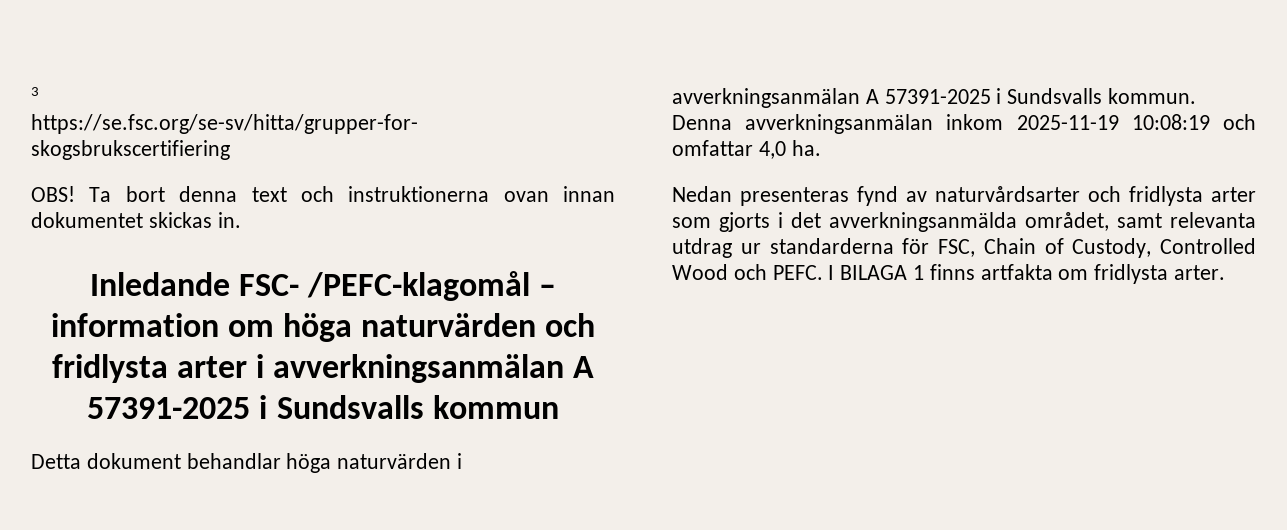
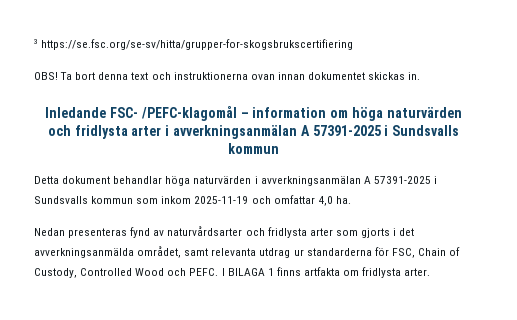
[1108,88,1197,104] [672,114,934,134] kommun. Denna avverkningsanmälan -> [91,196,159,204] kommun som
[1131,114,1210,130] 10:08:19 -> (249, 200) none

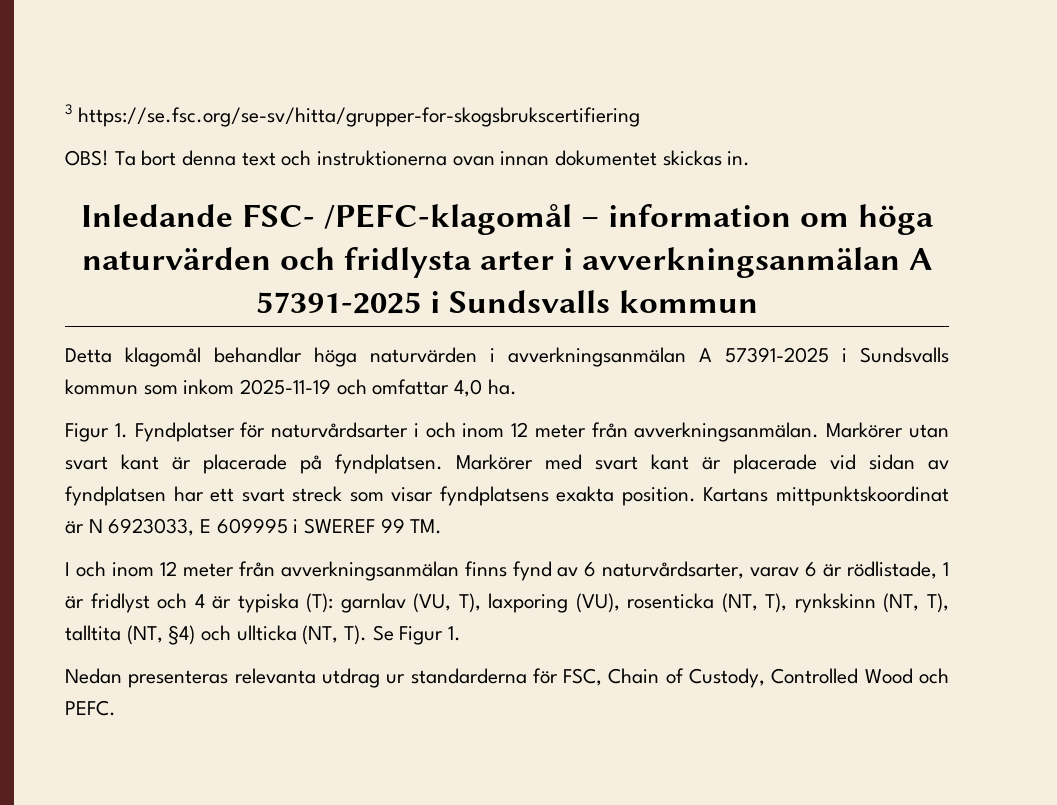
[62,176,111,184] dokument -> [125,347,201,367] klagomål
[34,226,415,238] [34,246,209,258] Nedan presenteras fynd av naturvårdsarter och fridlysta arter som gjorts i det avverkningsanmälda området, samt -> [65,422,949,442] [65,454,949,474] [65,486,949,506] [65,518,443,536] [65,561,949,581] [65,593,949,613] [65,625,462,645] [65,668,229,688] Figur 1. Fyndplatser för naturvårdsarter i och inom 12 meter från avverkningsanmälan. Markörer utan svart kant är placerade på fyndplatsen. Markörer med svart kant är placerade vid sidan av fyndplatsen har ett svart streck som visar fyndplatsens exakta position. Kartans mittpunktskoordinat är N 6923033, E 609995 i SWEREF 99 TM. // I och inom 12 meter från avverkningsanmälan finns fynd av 6 naturvårdsarter, varav 6 är rödlistade, 1 är fridlyst och 4 är typiska (T): garnlav (VU, T), laxporing (VU), rosenticka (NT, T), rynkskinn (NT, T), talltita (NT, §4) och ullticka (NT, T). Se Figur 1. // Nedan presenteras
[221,267,431,278] I BILAGA 1 finns artfakta om fridlysta arter. -> (116, 708) none

